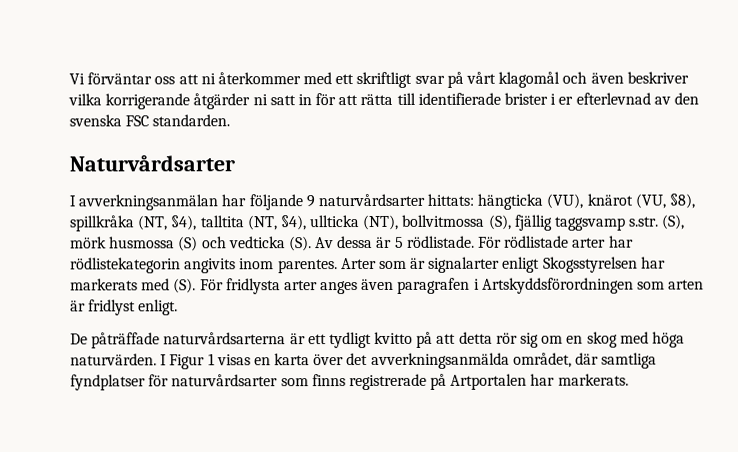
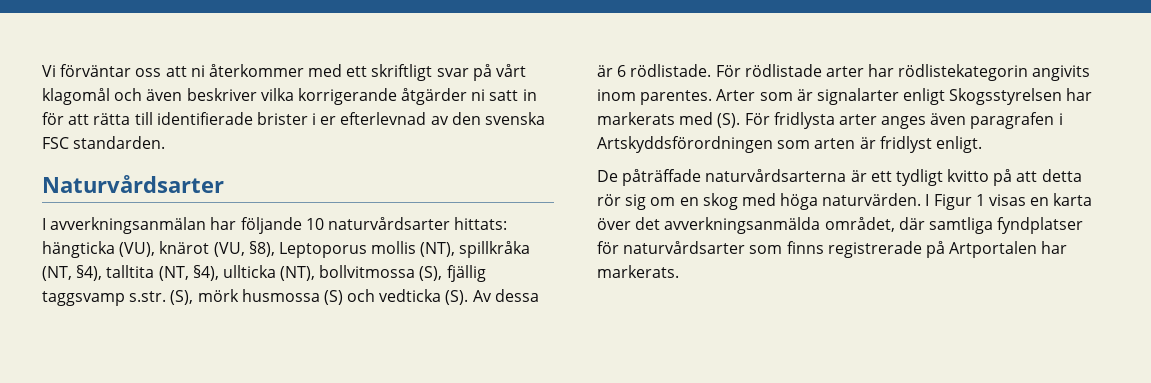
[305,195,315,208] 9 -> [305,218,324,230] 10
(696, 201) none -> [278,241,456,258] Leptoporus mollis (NT),
[394,236,404,248] 5 -> [617,65,627,77] 6

